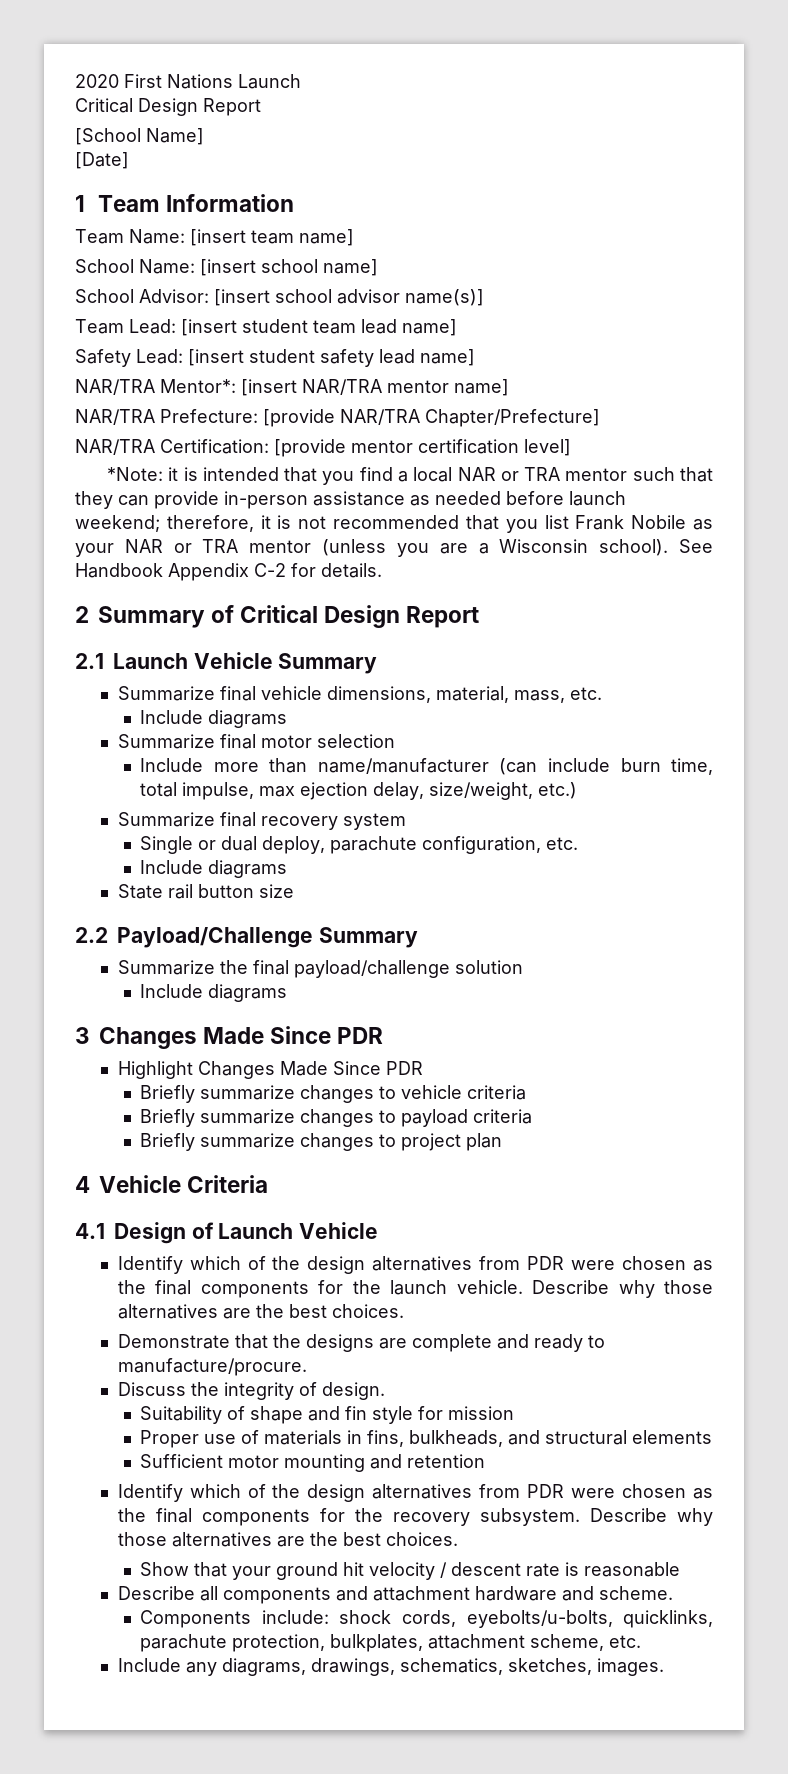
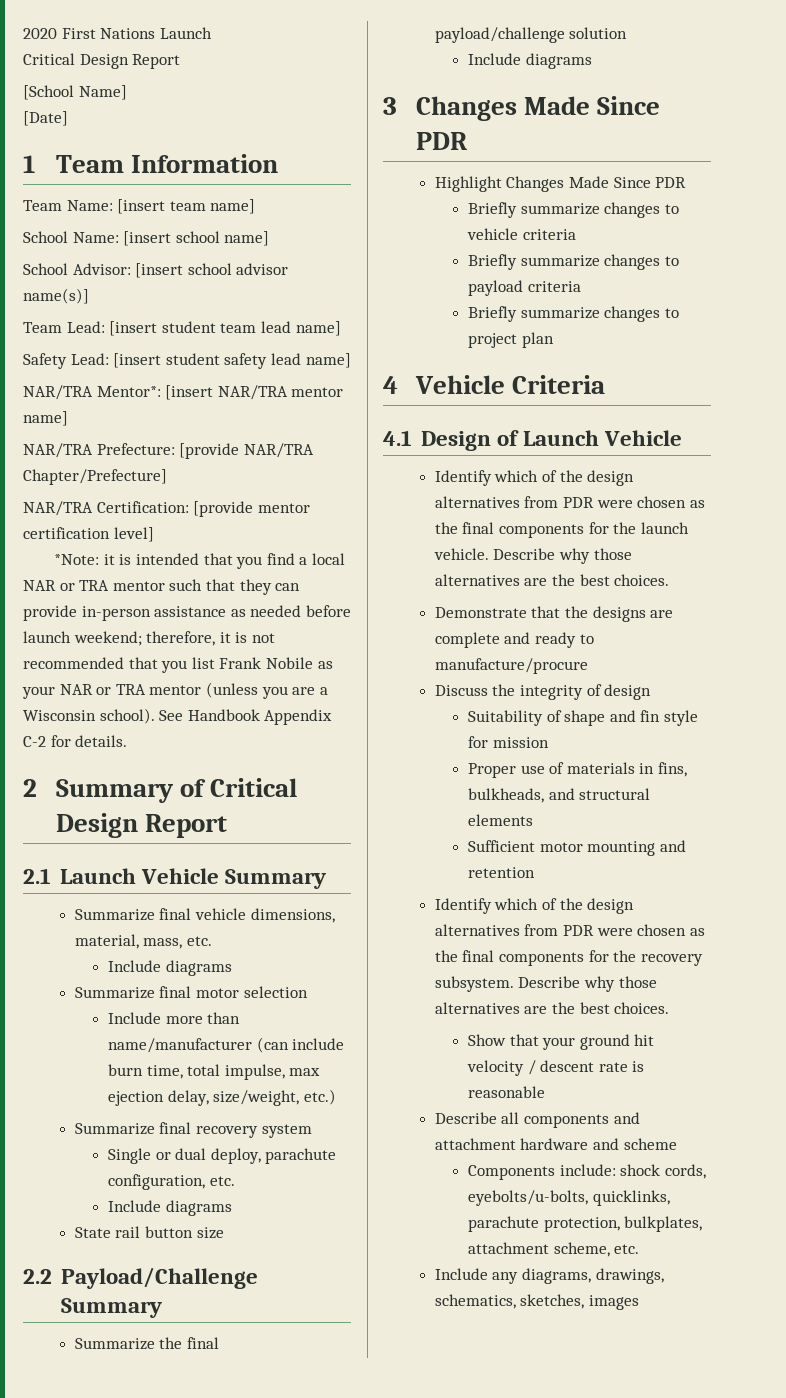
[117,1358,307,1376] manufacture/procure. -> [434,658,588,674] manufacture/procure
[321,1382,385,1400] design. -> [604,684,652,700] design
[598,1586,673,1600] scheme. -> [623,1138,677,1150] scheme
[596,1658,664,1676] images. -> [589,1295,640,1310] images

